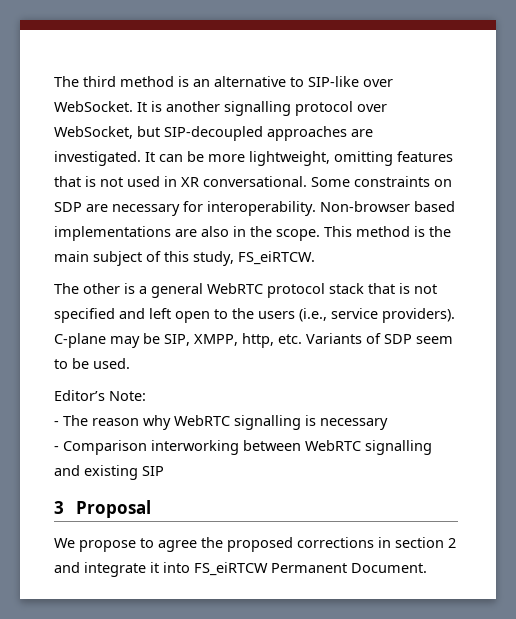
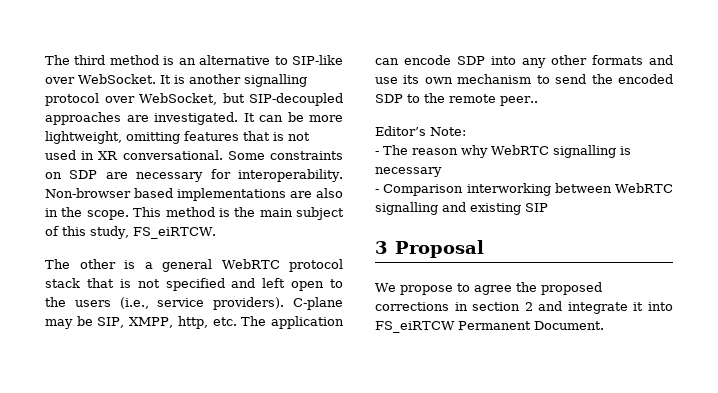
[306,333,453,344] [54,358,130,369] Variants of SDP seem to be used. -> [241,316,344,329] [375,55,673,68] [375,74,673,84] [375,93,538,106] The application can encode SDP into any other formats and use its own mechanism to send the encoded SDP to the remote peer..

